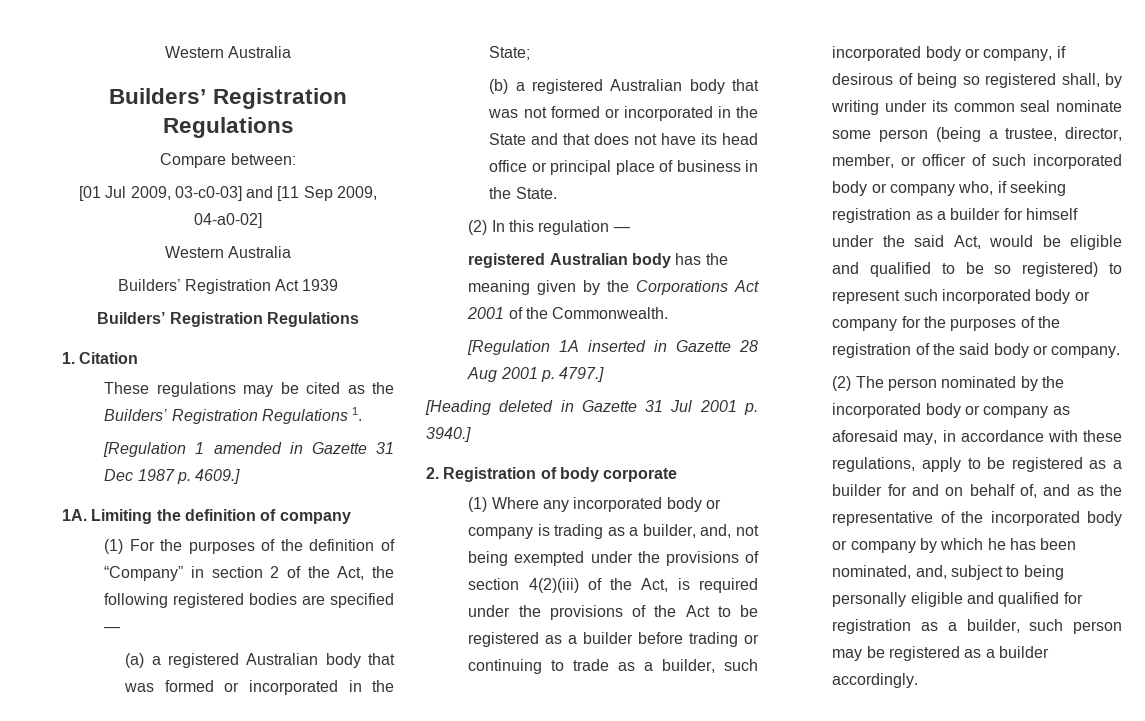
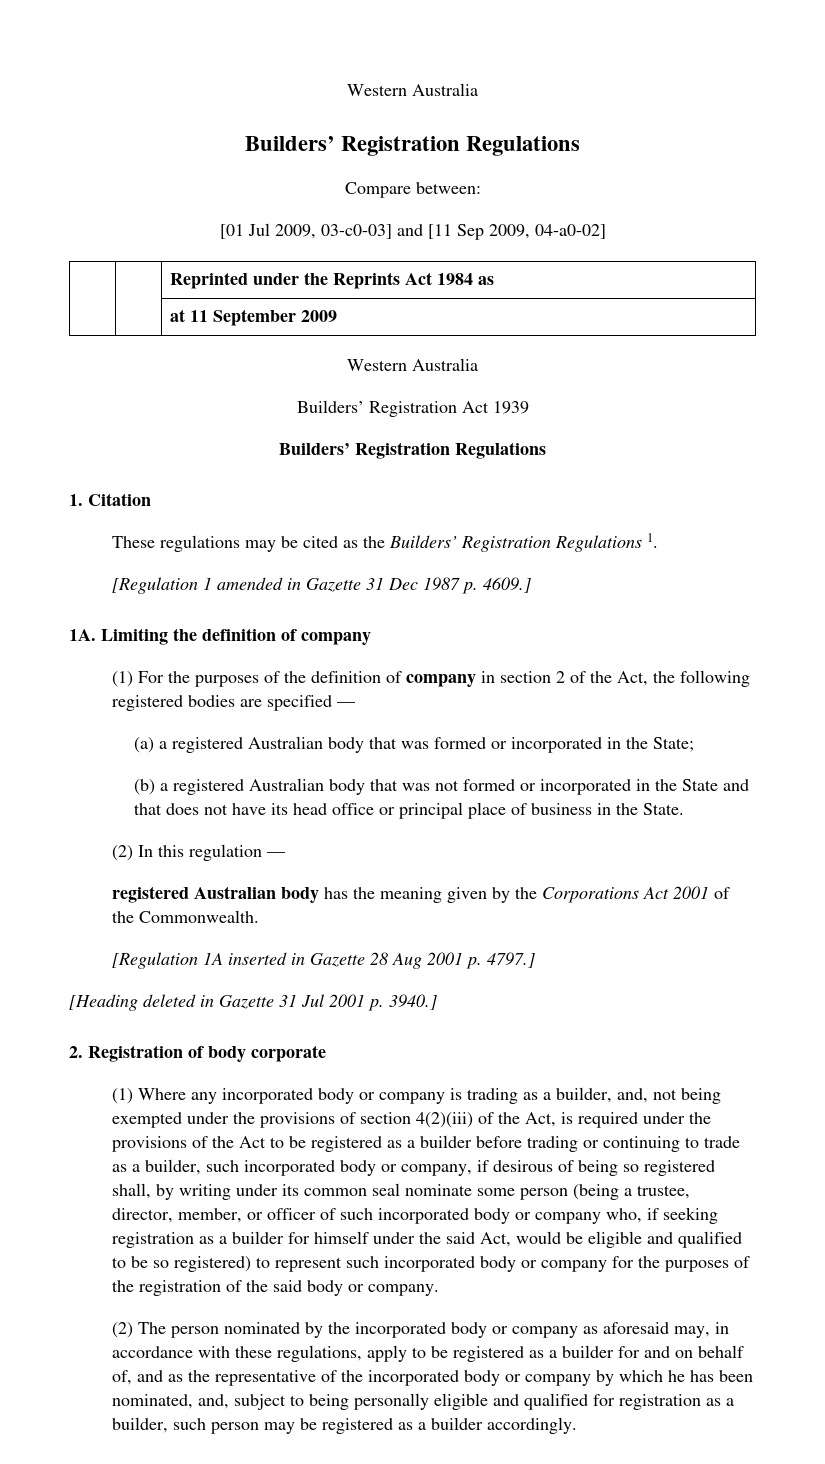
(262, 220) none -> [170,272,495,289] [170,309,338,326] // | | Reprinted under the Reprints Act 1984 as // | | at 11 September 2009
[104,566,184,581] “Company” -> [406,674,477,687] company

